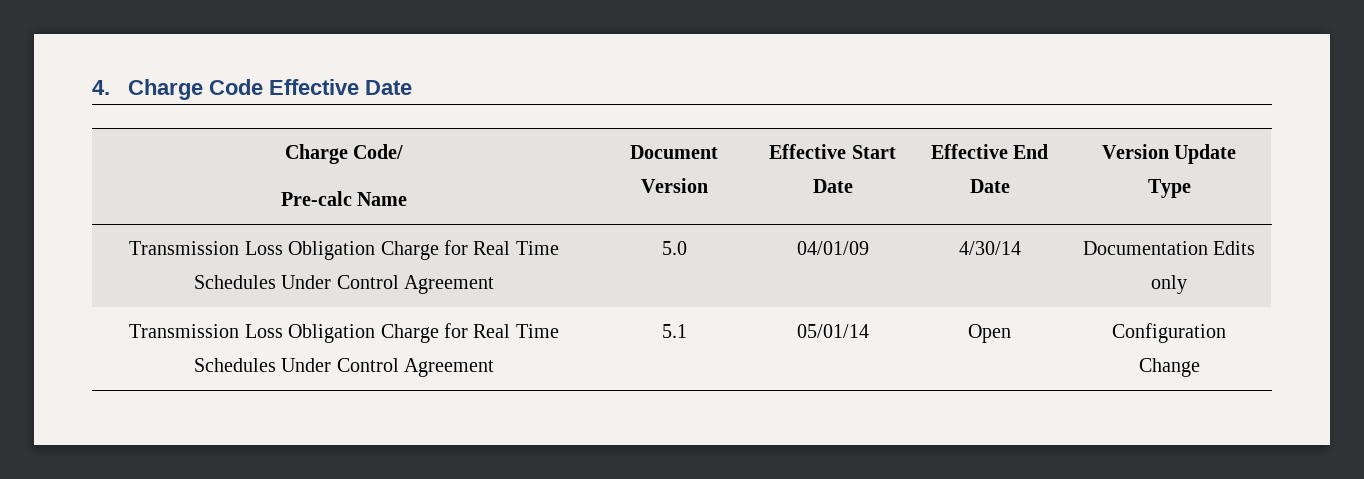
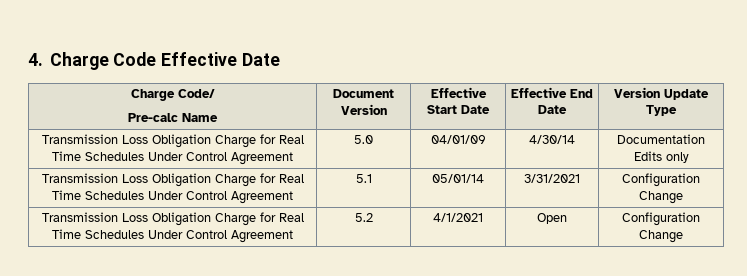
(869, 331) none -> [524,174,580,183] [622,173,700,187] [639,191,683,204] [41,212,304,226] [51,229,293,243] [354,213,373,222] [433,213,483,222] | 3/31/2021 | Configuration Change // Transmission Loss Obligation Charge for Real Time Schedules Under Control Agreement | 5.2 | 4/1/2021

